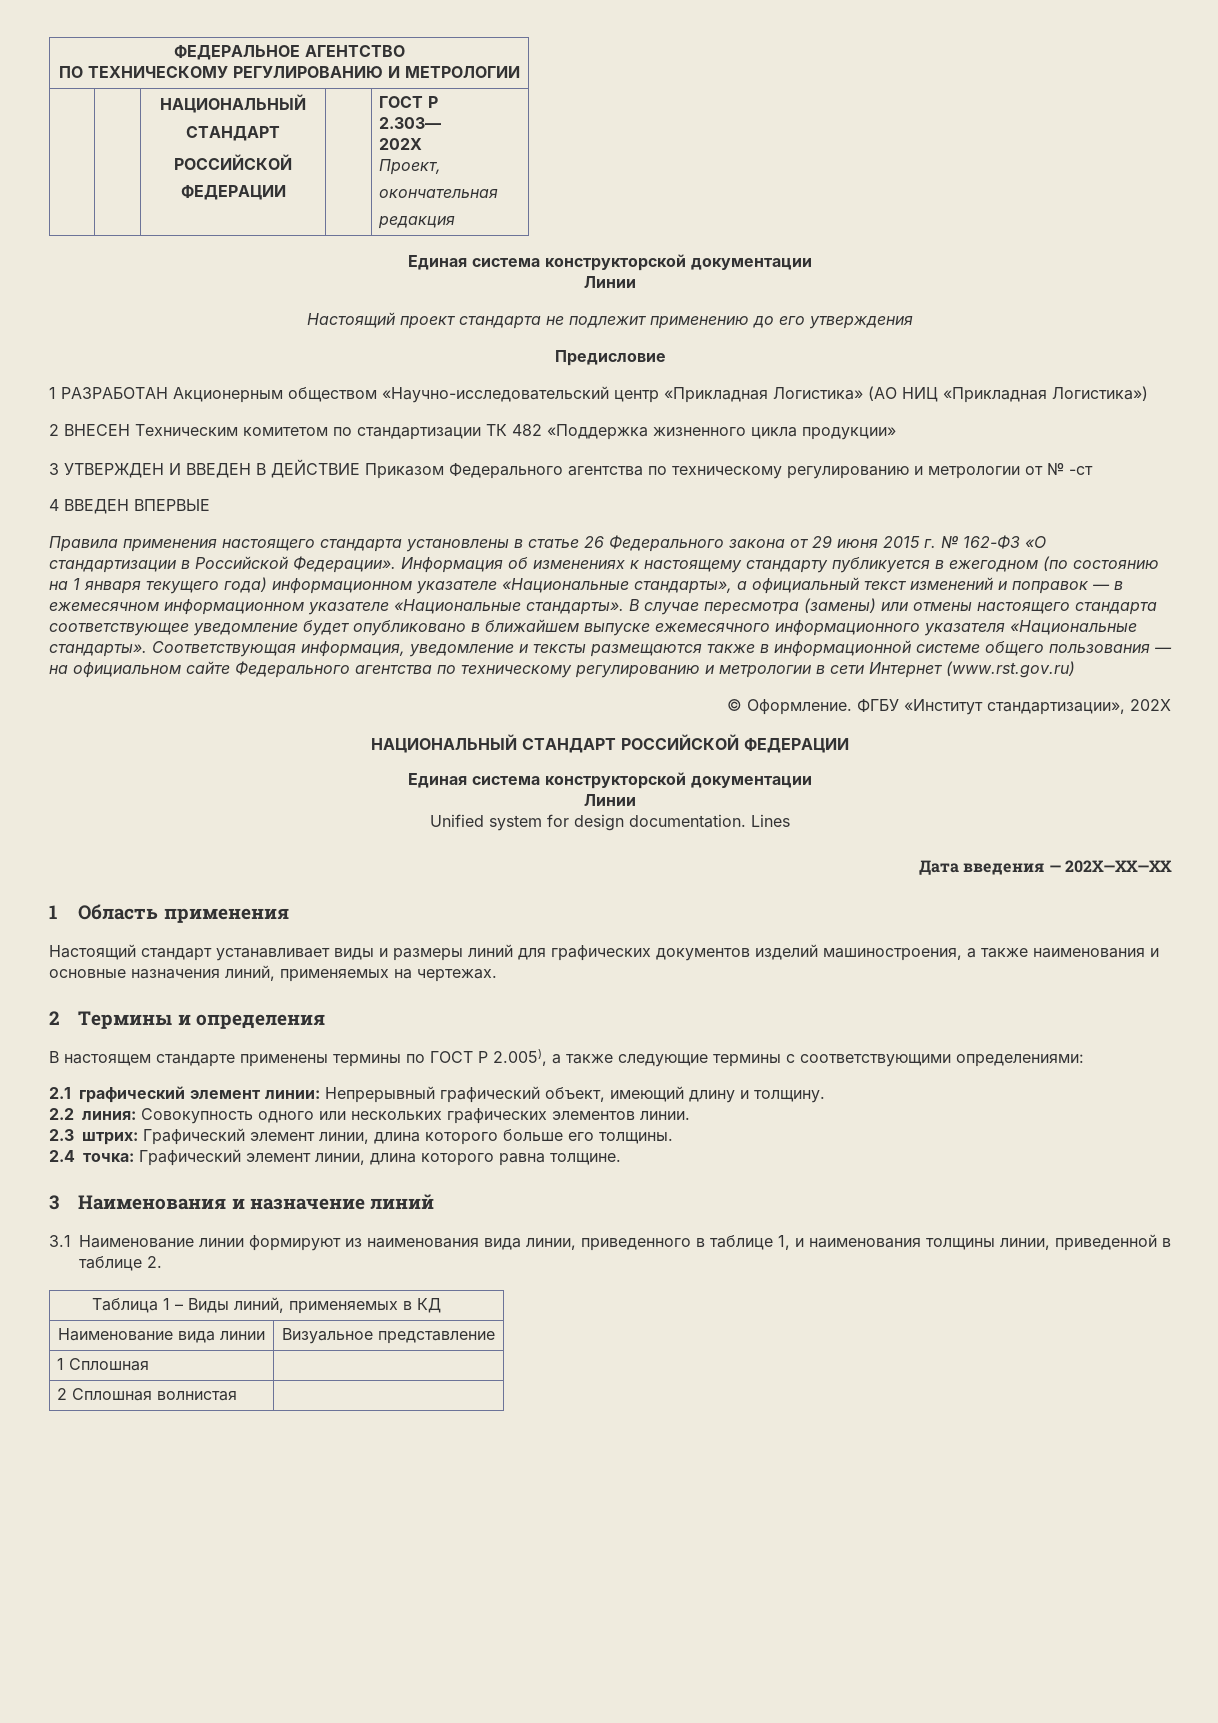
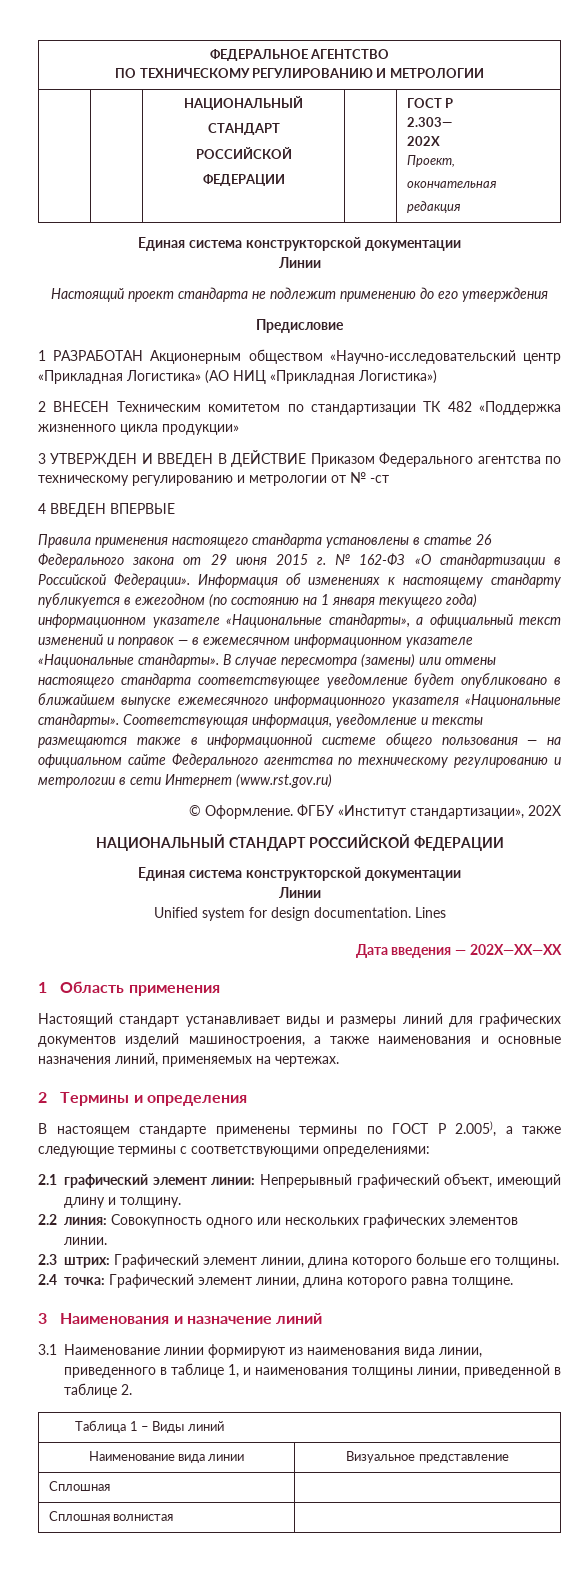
[234,1297,442,1314] линий, применяемых в КД -> [187,1421,224,1431] линий
[56,1358,64,1370] 1 -> (509, 1458) none
[56,1388,67,1400] 2 -> (110, 1486) none

